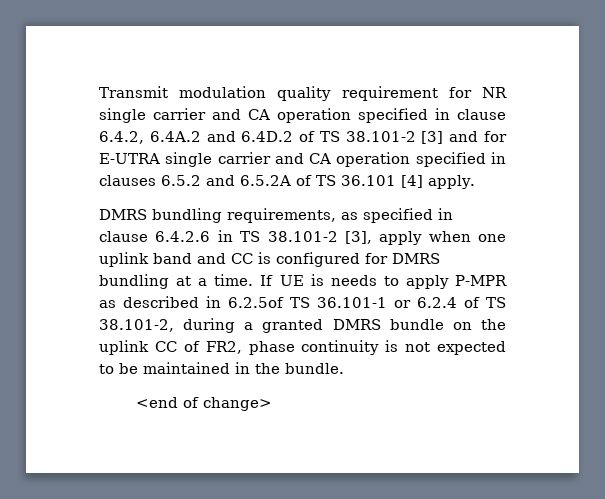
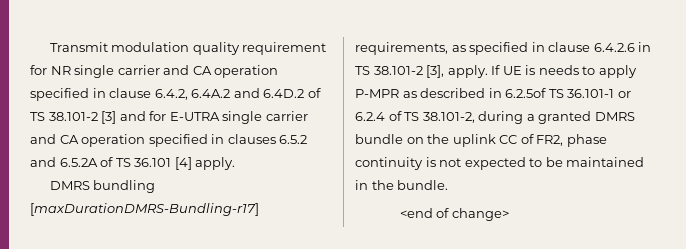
(222, 215) none -> [30,203,259,216] [maxDurationDMRS-Bundling-r17]
[379,231,506,245] [99,252,440,267] [99,274,254,289] apply when one uplink band and CC is configured for DMRS bundling at a time. -> [447,65,488,78] apply.

